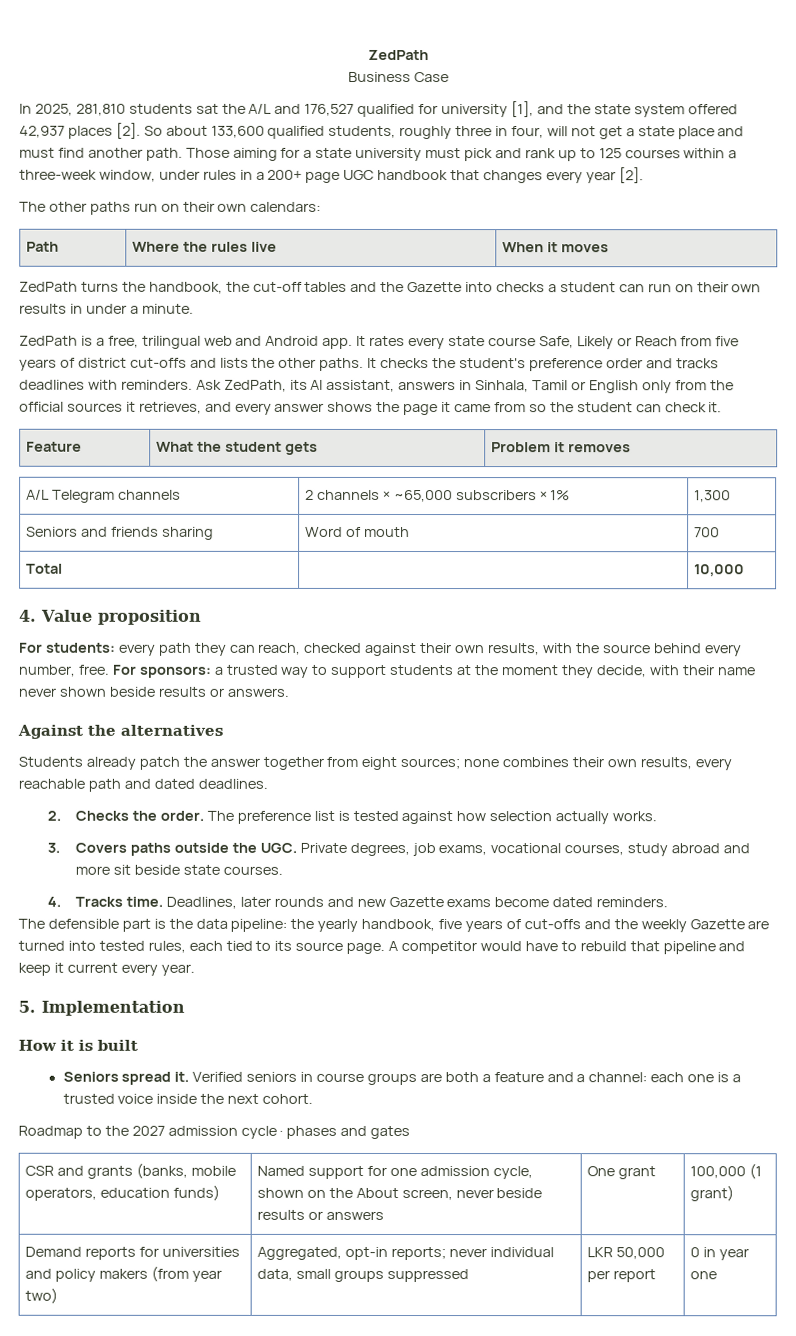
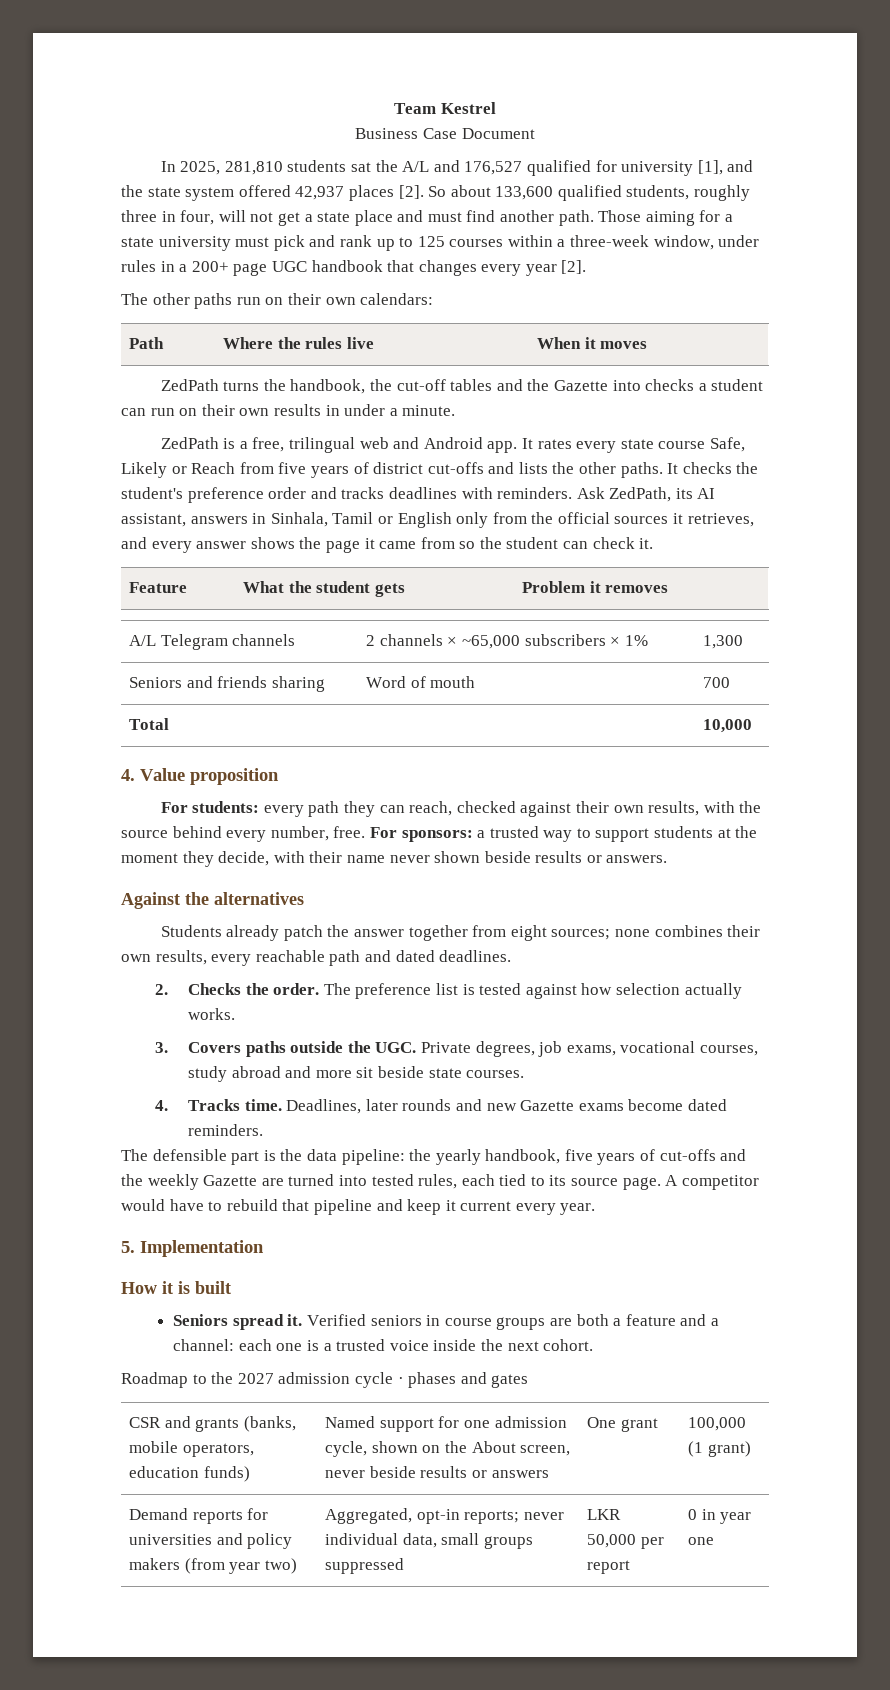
[368,49,429,61] ZedPath -> [394,102,496,114] Team Kestrel
(449, 77) none -> [461,128,535,139] Document

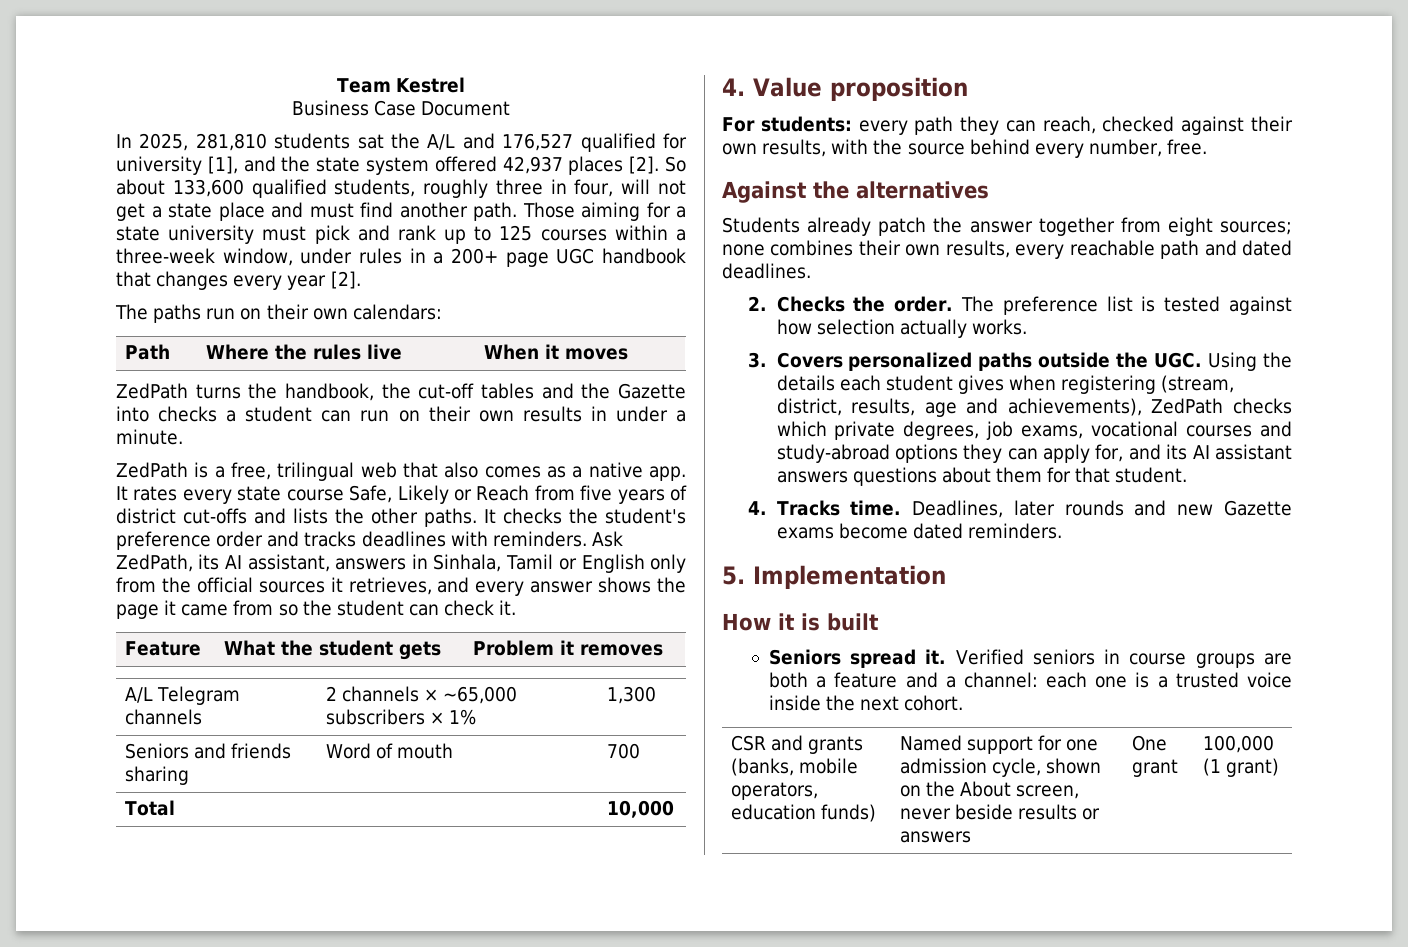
[152,293,190,305] other -> (148, 312) none
[393,437,483,449] and Android -> [402,462,643,478] that also comes as a native
[369,826,758,842] [121,851,668,867] For sponsors: a trusted way to support students at the moment they decide, with their name never shown beside results or answers. -> (1208, 147) none
(242, 1047) none -> [848,352,973,371] personalized
[421,1041,758,1057] [188,1066,525,1082] Private degrees, job exams, vocational courses, study abroad and more sit beside state courses. -> [1208,352,1292,371] [776,375,1235,394] [776,398,1292,417] [776,421,1292,440] [776,444,1292,463] [776,467,1188,486] Using the details each student gives when registering (stream, district, results, age and achievements), ZedPath checks which private degrees, job exams, vocational courses and study-abroad options they can apply for, and its AI assistant answers questions about them for that student.
[121,1149,747,1165] [121,1174,759,1190] [121,1199,596,1215] // The defensible part is the data pipeline: the yearly handbook, five years of cut-offs and the weekly Gazette are turned into tested rules, each tied to its source page. A competitor would have to rebuild that pipeline and keep it current every year. -> (1062, 531) none
[121,1372,529,1388] // Roadmap to the 2027 admission cycle · phases and gates -> (964, 703) none
[129,1508,269,1524] [129,1533,293,1549] [129,1558,298,1574] [325,1508,565,1524] [325,1533,534,1549] [325,1558,405,1574] [587,1509,622,1520] [587,1534,664,1549] [587,1560,631,1574] [688,1509,752,1524] [688,1537,715,1545] // Demand reports for universities and policy makers (from year two) | Aggregated, opt-in reports; never individual data, small groups suppressed | LKR 50,000 per report | 0 in year one -> (1280, 767) none

